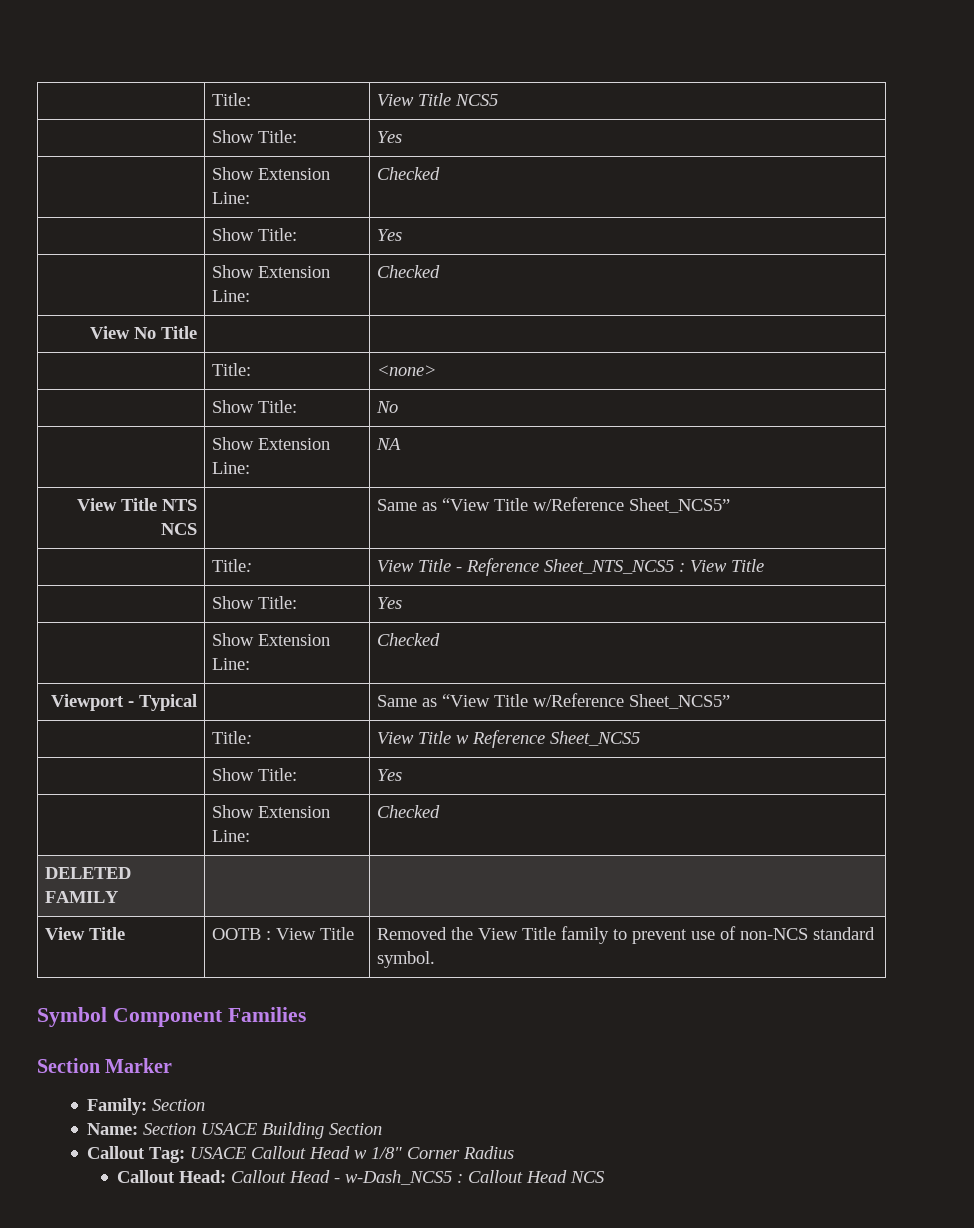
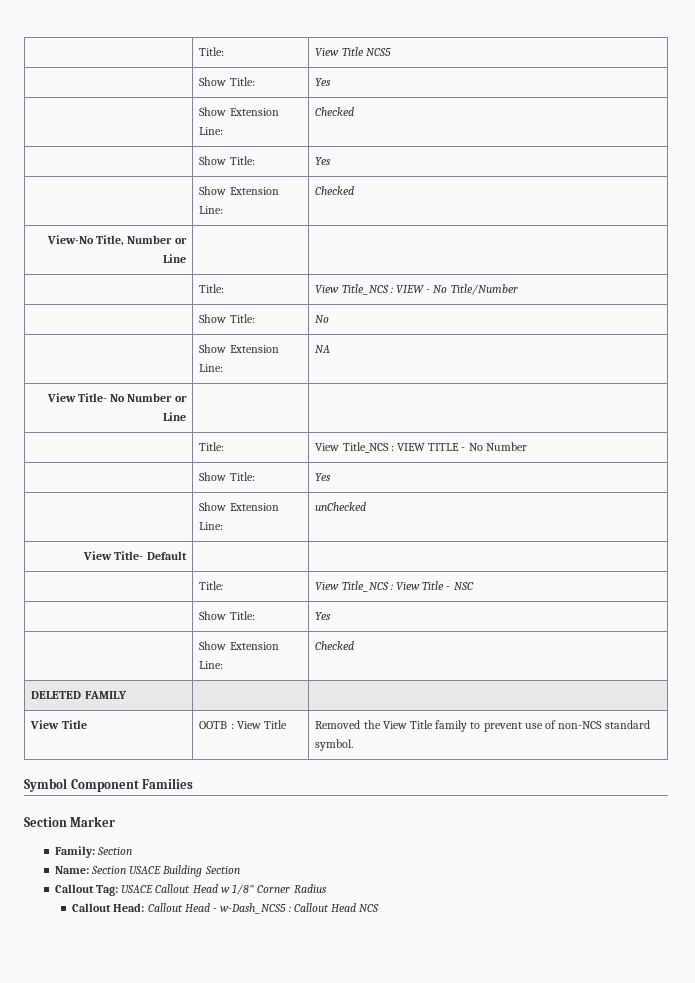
[90,326,198,339] [211,363,251,376] [376,365,436,376] View No Title | | // | Title: | <none> -> [47,235,187,246] [162,254,186,263] [199,284,225,293] [315,284,518,295] View-No Title, Number or Line | | // | Title: | View Title_NCS : VIEW - No Title/Number
[121,498,198,511] [161,523,198,535] [376,497,730,513] [211,559,252,572] [376,558,764,576] [211,596,297,609] [376,597,402,609] [211,633,330,646] [211,658,250,670] [376,633,440,646] [51,694,198,711] [376,693,730,709] [211,731,252,744] [376,730,640,748] Title NTS NCS | | Same as “View Title w/Reference Sheet_NCS5” // | Title: | View Title - Reference Sheet_NTS_NCS5 : View Title // | Show Title: | Yes // | Show Extension Line: | Checked // Viewport - Typical | | Same as “View Title w/Reference Sheet_NCS5” // | Title: | View Title w Reference Sheet_NCS5 -> [78,393,187,402] [162,412,186,421] [199,442,225,451] [315,442,527,453] [199,472,255,481] [315,473,332,481] [199,502,279,511] [199,522,224,530] [315,502,367,511] [83,551,187,560] [199,581,224,590] [315,581,474,592] Title- No Number or Line | | // | Title: | View Title_NCS : VIEW TITLE - No Number // | Show Title: | Yes // | Show Extension Line: | unChecked // View Title- Default | | // | Title: | View Title_NCS : View Title - NSC

